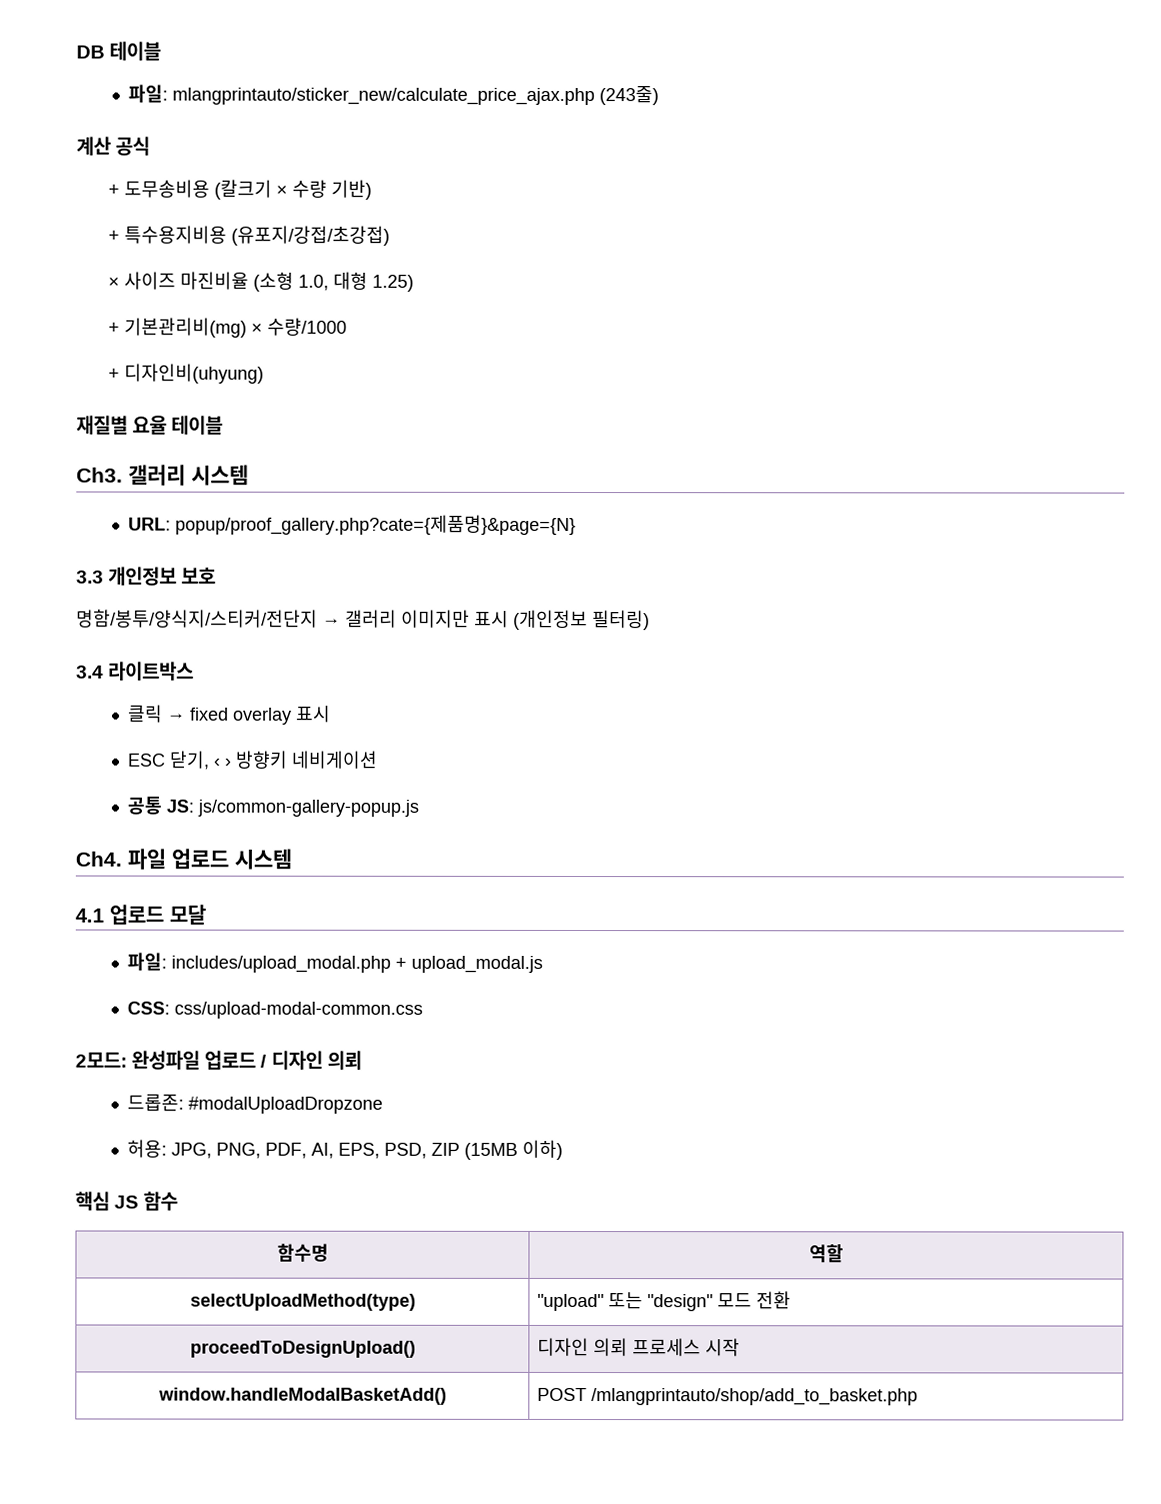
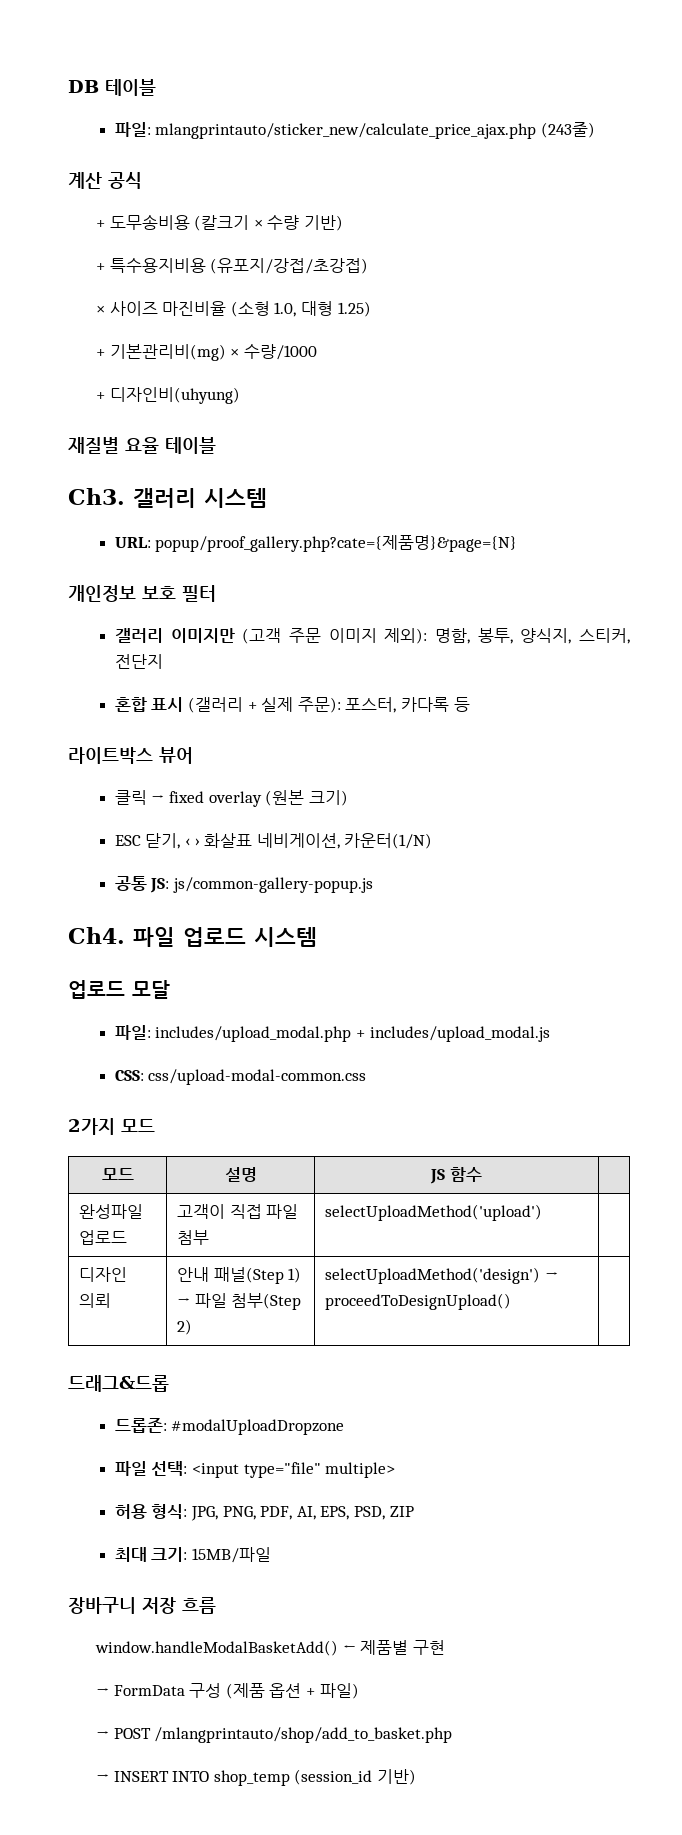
[76,570,104,584] 3.3 -> (518, 543) none
[76,609,650,631] [76,665,104,679] // 명함/봉투/양식지/스티커/전단지 → 갤러리 이미지만 표시 (개인정보 필터링) // 3.4 -> [182,585,216,602] [114,628,630,644] [114,654,163,669] [114,697,470,713] 필터 // 갤러리 이미지만 (고객 주문 이미지 제외): 명함, 봉투, 양식지, 스티커, 전단지 // 혼합 표시 (갤러리 + 실제 주문): 포스터, 카다록 등 //
(195, 671) none -> [159,747,193,764] 뷰어
[296,705,332,723] 표시 -> [265,790,348,806] (원본 크기)
[235,750,379,769] 방향키 네비게이션 -> [204,833,433,849] 화살표 네비게이션, 카운터(1/N)
[75,908,104,923] 4.1 -> (317, 937) none
[411,955,544,973] upload_modal.js -> [369,1026,550,1042] includes/upload_modal.js
[75,1050,362,1070] [127,1093,384,1114] [127,1139,168,1158] 2모드: 완성파일 업로드 / 디자인 의뢰 // 드롭존: #modalUploadDropzone // 허용: -> [68,1118,155,1135] [101,1168,134,1180] [224,1167,257,1182] [430,1167,482,1184] [78,1204,143,1219] [78,1230,127,1245] [176,1204,299,1219] [176,1230,209,1245] [324,1204,542,1221] [78,1267,127,1282] [78,1293,111,1308] [176,1267,302,1284] [176,1293,302,1310] [176,1319,192,1335] [324,1267,558,1284] [324,1293,511,1310] [68,1375,169,1392] [114,1418,345,1435] [114,1461,396,1478] [114,1504,188,1519] 2가지 모드 // 모드 | 설명 | JS 함수 | // 완성파일 업로드 | 고객이 직접 파일 첨부 | selectUploadMethod('upload') | // 디자인 의뢰 | 안내 패널(Step 1) → 파일 첨부(Step 2) | selectUploadMethod('design') → proceedToDesignUpload() | // 드래그&드롭 // 드롭존: #modalUploadDropzone // 파일 선택: <input type="file" multiple> // 허용 형식:
[464,1139,564,1160] [75,1191,179,1211] [276,1243,329,1262] [808,1244,844,1263] [189,1293,416,1311] [537,1291,792,1312] [189,1340,416,1358] [537,1337,741,1357] [157,1387,447,1405] [537,1387,919,1406] (15MB 이하) // 핵심 JS 함수 // 함수명 | 역할 // selectUploadMethod(type) | "upload" 또는 "design" 모드 전환 // proceedToDesignUpload() | 디자인 의뢰 프로세스 시작 // window.handleModalBasketAdd() | POST /mlangprintauto/shop/add_to_basket.php -> [114,1547,272,1563] [68,1597,216,1614] [95,1640,445,1656] [96,1683,359,1699] [96,1727,453,1743] [96,1769,417,1786] // 최대 크기: 15MB/파일 // 장바구니 저장 흐름 // window.handleModalBasketAdd() ← 제품별 구현 // → FormData 구성 (제품 옵션 + 파일) // → POST /mlangprintauto/shop/add_to_basket.php // → INSERT INTO shop_temp (session_id 기반)

